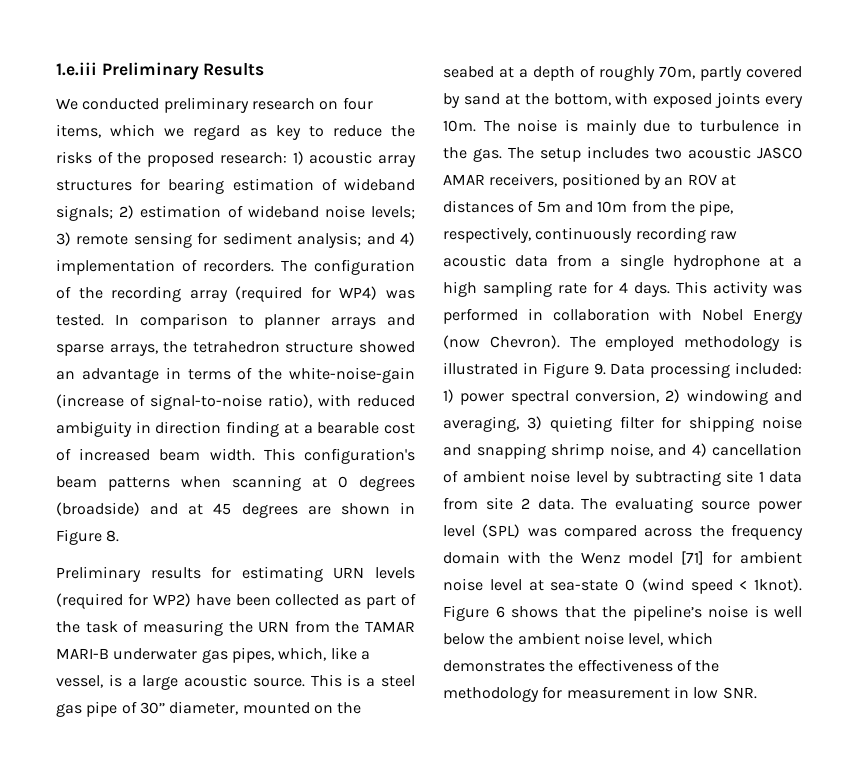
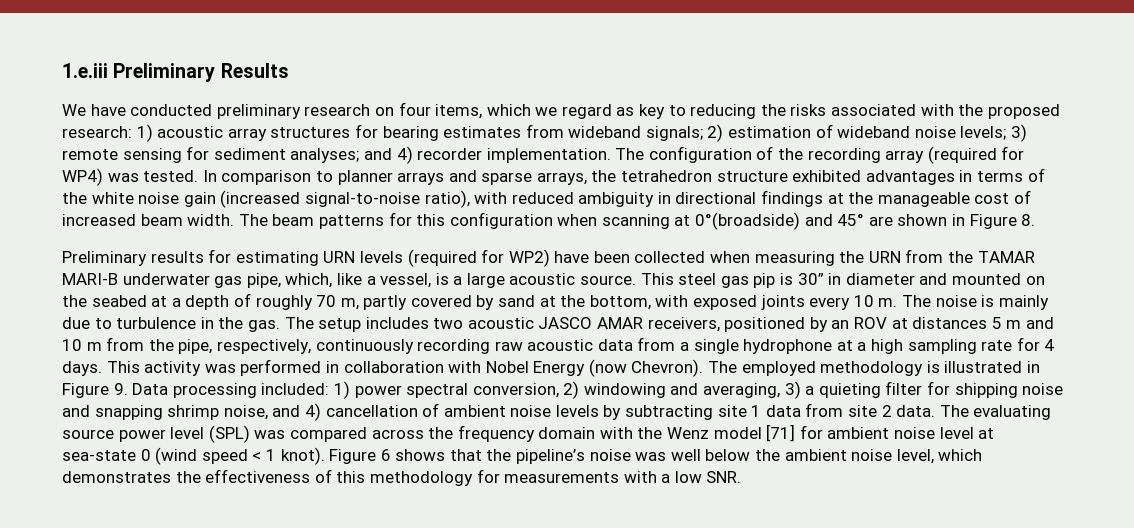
(78, 104) none -> [90,104,126,116] have
[332,125,382,137] reduce -> [690,104,757,119] reducing
[97,151,113,164] of -> [831,104,954,116] associated with
[232,178,337,191] estimation of -> [443,124,564,138] estimates from
[297,232,415,248] [56,259,274,275] analysis; and 4) implementation of recorders. -> [290,146,611,164] analyses; and 4) recorder implementation.
[359,341,415,353] [56,368,159,383] showed an advantage -> [792,170,955,185] exhibited advantages
[289,367,416,383] [56,394,145,408] white-noise-gain (increase of -> [91,190,301,208] white noise gain (increased
[155,421,380,437] direction finding at a bearable -> [675,190,970,207] directional findings at the manageable
[263,448,416,464] [56,475,415,491] [56,502,298,518] This configuration's beam patterns when scanning at 0 degrees (broadside) and at 45 degrees -> [238,212,865,230] The beam patterns for this configuration when scanning at 0°(broadside) and 45°
[344,593,416,609] [56,620,139,633] as part of the task of -> [710,251,751,263] when
[231,647,274,663] pipes, -> [246,273,281,288] pipe,
[347,674,415,687] [56,701,239,717] is a steel gas pipe of 30’’ diameter, -> [678,273,948,288] steel gas pip is 30” in diameter and
[659,66,695,79] 70m, -> [316,295,359,310] 70 m,
[443,120,476,132] 10m. -> [853,295,898,307] 10 m.
[518,200,628,213] of 5m and 10m -> [991,317,1054,329] [62,339,102,351] 5 m and 10 m
(542, 423) none -> [805,386,815,395] a
[575,471,608,483] level -> [555,405,599,417] levels
[754,578,802,592] 1knot). -> [265,447,325,465] 1 knot).
[754,605,768,618] is -> [635,452,667,461] was
[695,660,720,672] the -> [336,471,366,483] this
[566,686,689,699] measurement in -> [504,471,671,483] measurements with a

